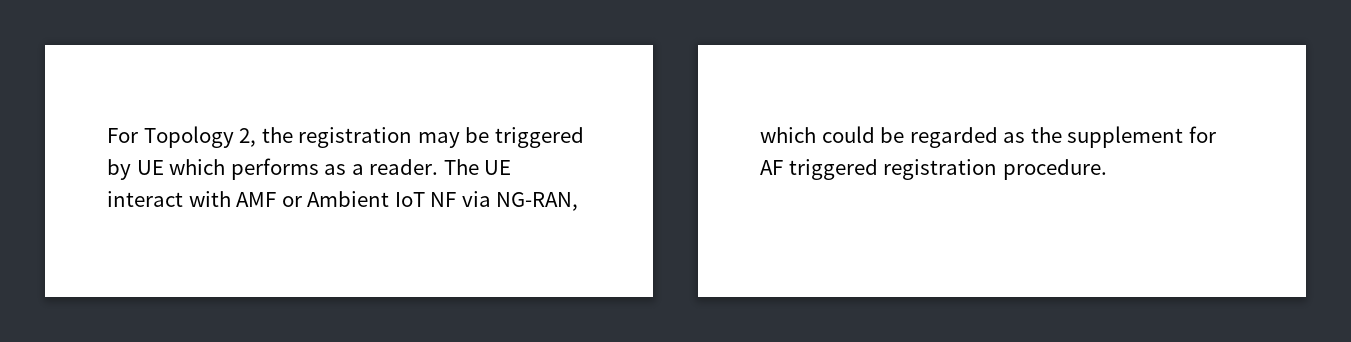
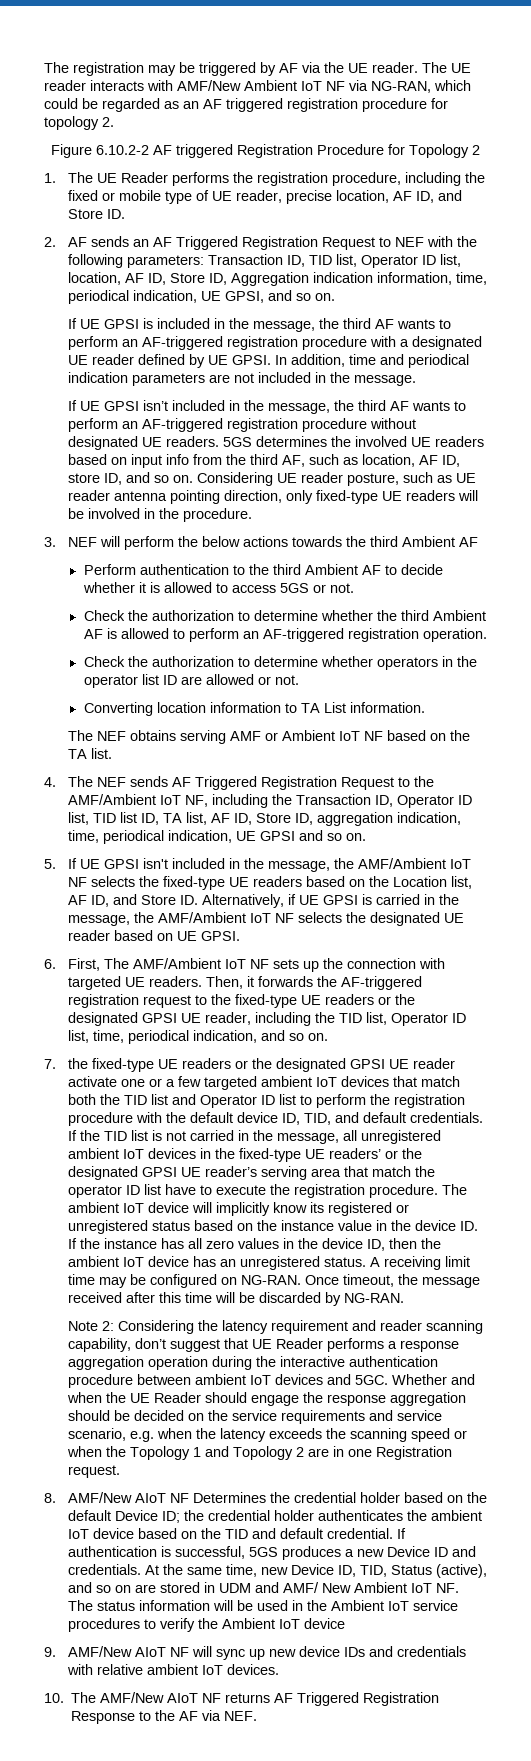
[107,126,293,148] For Topology 2, the -> [44,62,69,73] The
[136,158,512,180] [107,191,302,207] UE which performs as a reader. The UE interact with AMF or -> [279,62,471,73] [44,80,241,91] AF via the UE reader. The UE reader interacts with AMF/New
[1030,126,1216,148] [760,159,1107,180] the supplement for AF triggered registration procedure. -> [183,98,448,112] [44,116,114,130] [51,144,480,158] [44,172,485,186] [67,190,462,204] [67,209,125,219] [44,236,477,250] [67,254,461,268] [67,272,487,286] [67,290,335,304] [67,318,451,332] [67,336,482,350] [67,354,469,368] [67,372,416,386] [67,400,466,414] [67,418,416,432] [67,436,484,450] [67,454,460,468] [67,472,476,486] [67,490,478,504] [67,508,252,522] [44,536,478,550] [83,564,443,575] [82,582,354,593] [83,610,486,621] [83,628,487,642] [83,656,477,670] [83,674,299,688] [83,702,425,716] [67,730,470,744] [67,748,112,759] [44,776,434,790] [67,794,472,808] [67,812,461,826] [67,830,366,844] [44,858,471,872] [67,876,472,890] [67,894,459,908] [67,912,464,926] [67,930,240,941] [44,958,445,972] [67,976,422,990] [67,994,415,1008] [67,1012,466,1026] [67,1030,328,1044] [44,1058,455,1072] [67,1076,460,1090] [67,1094,465,1108] [67,1112,483,1126] [67,1130,441,1144] [67,1148,422,1162] [67,1166,435,1180] [67,1184,467,1198] [67,1202,409,1216] [67,1220,478,1234] [67,1238,441,1251] [67,1256,470,1270] [67,1274,480,1288] [67,1292,404,1306] [67,1320,483,1334] [67,1338,459,1352] [67,1356,438,1370] [67,1374,475,1388] [66,1392,466,1406] [67,1410,442,1424] [67,1428,467,1442] [66,1446,452,1460] [67,1465,120,1478] [44,1492,487,1503] [67,1510,482,1523] [67,1528,406,1539] [67,1546,476,1560] [67,1564,487,1578] [67,1582,459,1593] [67,1600,458,1611] [67,1618,345,1632] [44,1646,466,1660] [66,1664,279,1675] [44,1692,440,1706] [71,1710,258,1724] an AF triggered registration procedure for topology 2. // Figure 6.10.2-2 AF triggered Registration Procedure for Topology 2 // 1. The UE Reader performs the registration procedure, including the fixed or mobile type of UE reader, precise location, AF ID, and Store ID. // 2. AF sends an AF Triggered Registration Request to NEF with the following parameters: Transaction ID, TID list, Operator ID list, location, AF ID, Store ID, Aggregation indication information, time, periodical indication, UE GPSI, and so on. // If UE GPSI is included in the message, the third AF wants to perform an AF-triggered registration procedure with a designated UE reader defined by UE GPSI. In addition, time and periodical indication parameters are not included in the message. // If UE GPSI isn’t included in the message, the third AF wants to perform an AF-triggered registration procedure without designated UE readers. 5GS determines the involved UE readers based on input info from the third AF, such as location, AF ID, store ID, and so on. Considering UE reader posture, such as UE reader antenna pointing direction, only fixed-type UE readers will be involved in the procedure. // 3. NEF will perform the below actions towards the third Ambient AF // Perform authentication to the third Ambient AF to decide whether it is allowed to access 5GS or not. // Check the authorization to determine whether the third Ambient AF is allowed to perform an AF-triggered registration operation. // Check the authorization to determine whether operators in the operator list ID are allowed or not. // Converting location information to TA List information. // The NEF obtains serving AMF or Ambient IoT NF based on the TA list. // 4. The NEF sends AF Triggered Registration Request to the AMF/Ambient IoT NF, including the Transaction ID, Operator ID list, TID list ID, TA list, AF ID, Store ID, aggregation indication, time, periodical indication, UE GPSI and so on. // 5. If UE GPSI isn't included in the message, the AMF/Ambient IoT NF selects the fixed-type UE readers based on the Location list, AF ID, and Store ID. Alternatively, if UE GPSI is carried in the message, the AMF/Ambient IoT NF selects the designated UE reader based on UE GPSI. // 6. First, The AMF/Ambient IoT NF sets up the connection with targeted UE readers. Then, it forwards the AF-triggered registration request to the fixed-type UE readers or the designated GPSI UE reader, including the TID list, Operator ID list, time, periodical indication, and so on. // 7. the fixed-type UE readers or the designated GPSI UE reader activate one or a few targeted ambient IoT devices that match both the TID list and Operator ID list to perform the registration procedure with the default device ID, TID, and default credentials. If the TID list is not carried in the message, all unregistered ambient IoT devices in the fixed-type UE readers’ or the designated GPSI UE reader’s serving area that match the operator ID list have to execute the registration procedure. The ambient IoT device will implicitly know its registered or unregistered status based on the instance value in the device ID. If the instance has all zero values in the device ID, then the ambient IoT device has an unregistered status. A receiving limit time may be configured on NG-RAN. Once timeout, the message received after this time will be discarded by NG-RAN. // Note 2: Considering the latency requirement and reader scanning capability, don’t suggest that UE Reader performs a response aggregation operation during the interactive authentication procedure between ambient IoT devices and 5GC. Whether and when the UE Reader should engage the response aggregation should be decided on the service requirements and service scenario, e.g. when the latency exceeds the scanning speed or when the Topology 1 and Topology 2 are in one Registration request. // 8. AMF/New AIoT NF Determines the credential holder based on the default Device ID; the credential holder authenticates the ambient IoT device based on the TID and default credential. If authentication is successful, 5GS produces a new Device ID and credentials. At the same time, new Device ID, TID, Status (active), and so on are stored in UDM and AMF/ New Ambient IoT NF. The status information will be used in the Ambient IoT service procedures to verify the Ambient IoT device // 9. AMF/New AIoT NF will sync up new device IDs and credentials with relative ambient IoT devices. // 10. The AMF/New AIoT NF returns AF Triggered Registration Response to the AF via NEF.

